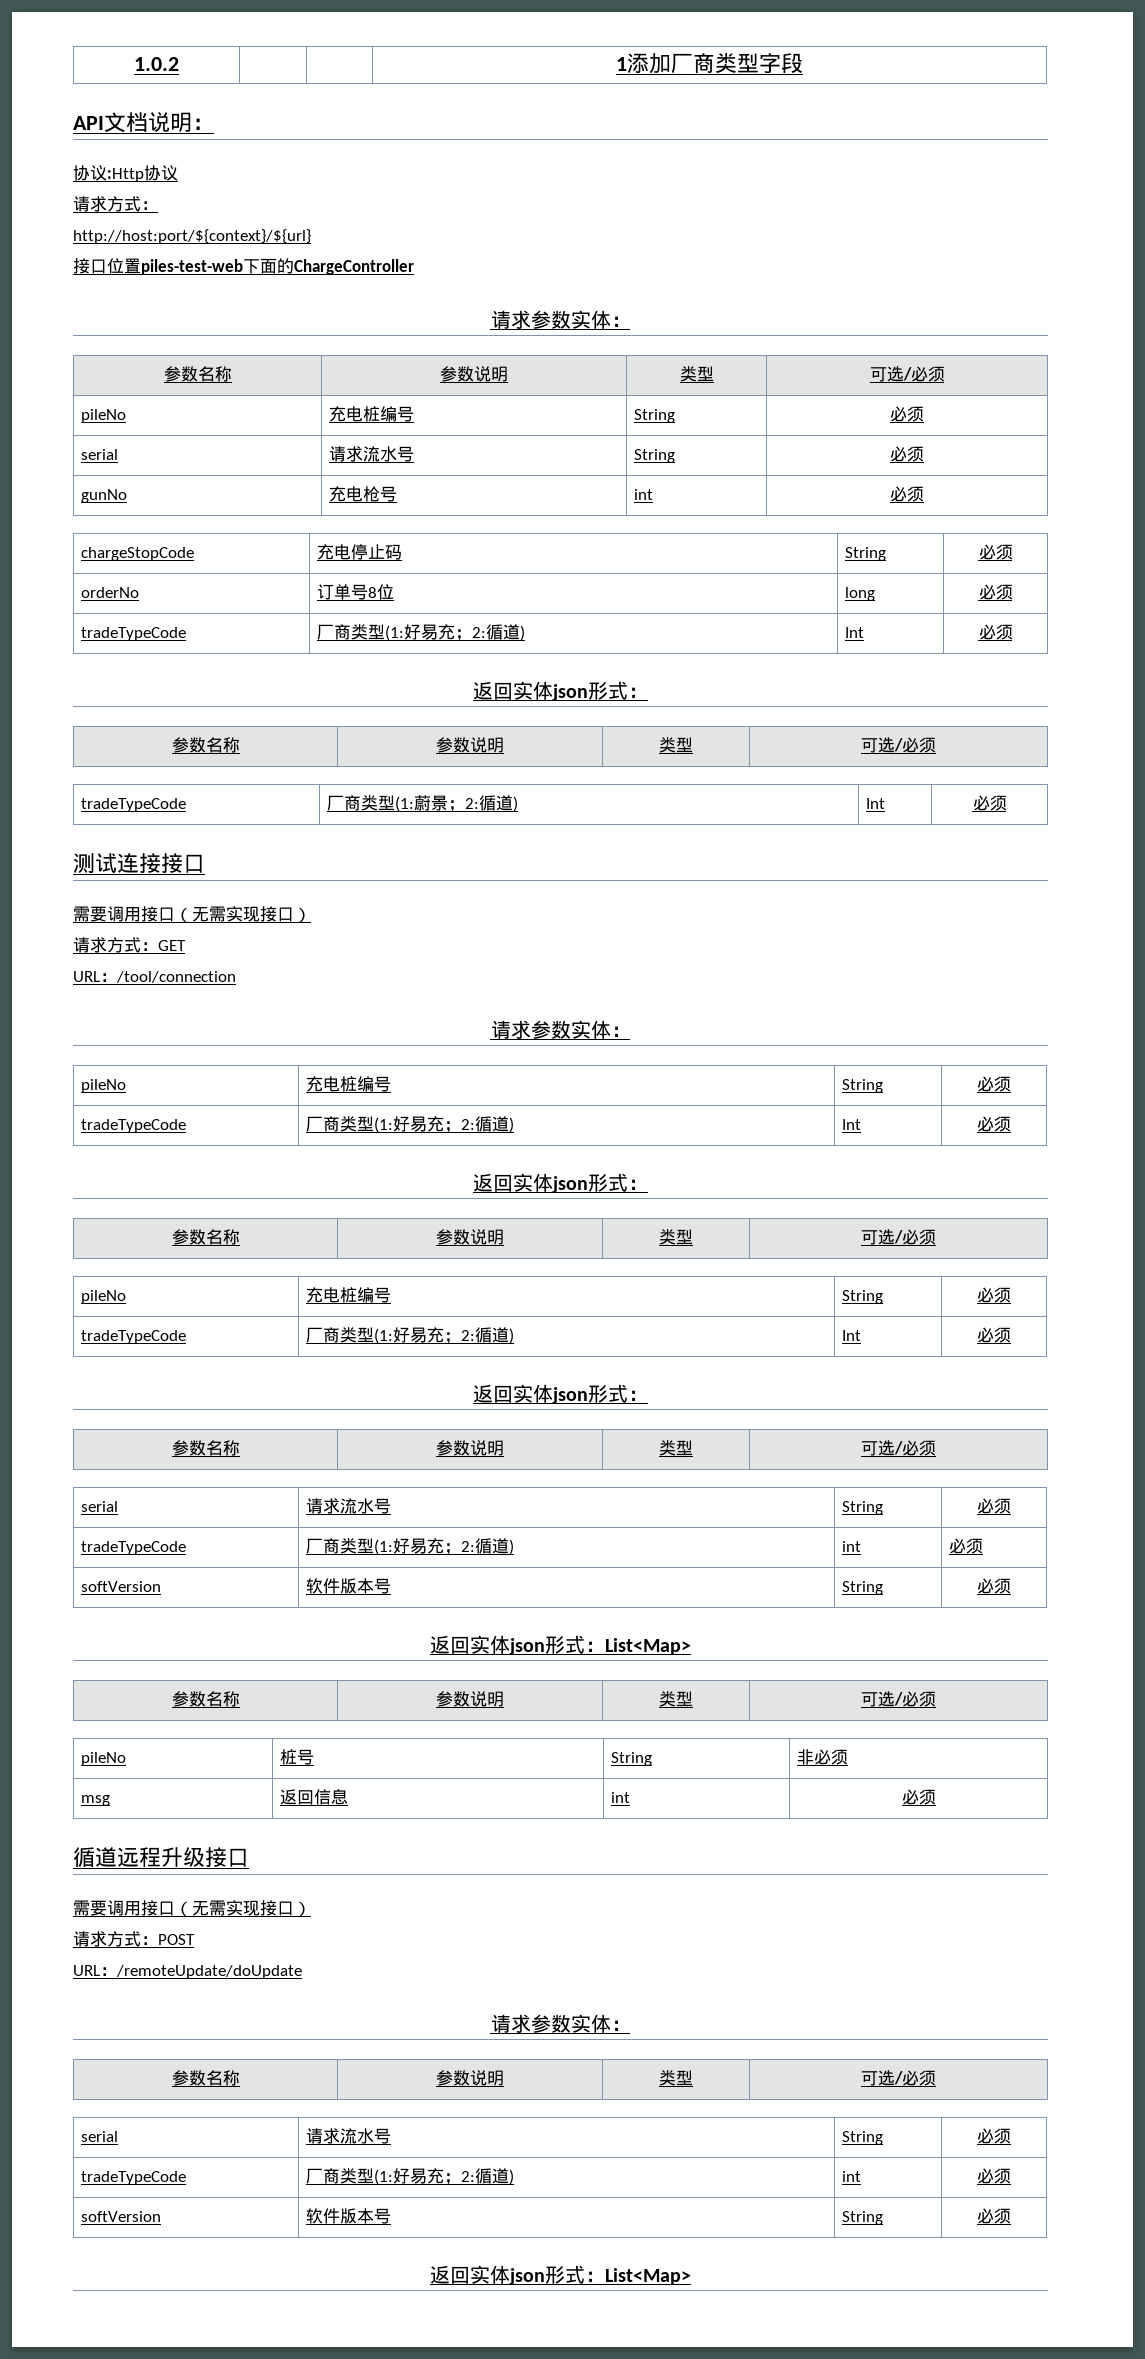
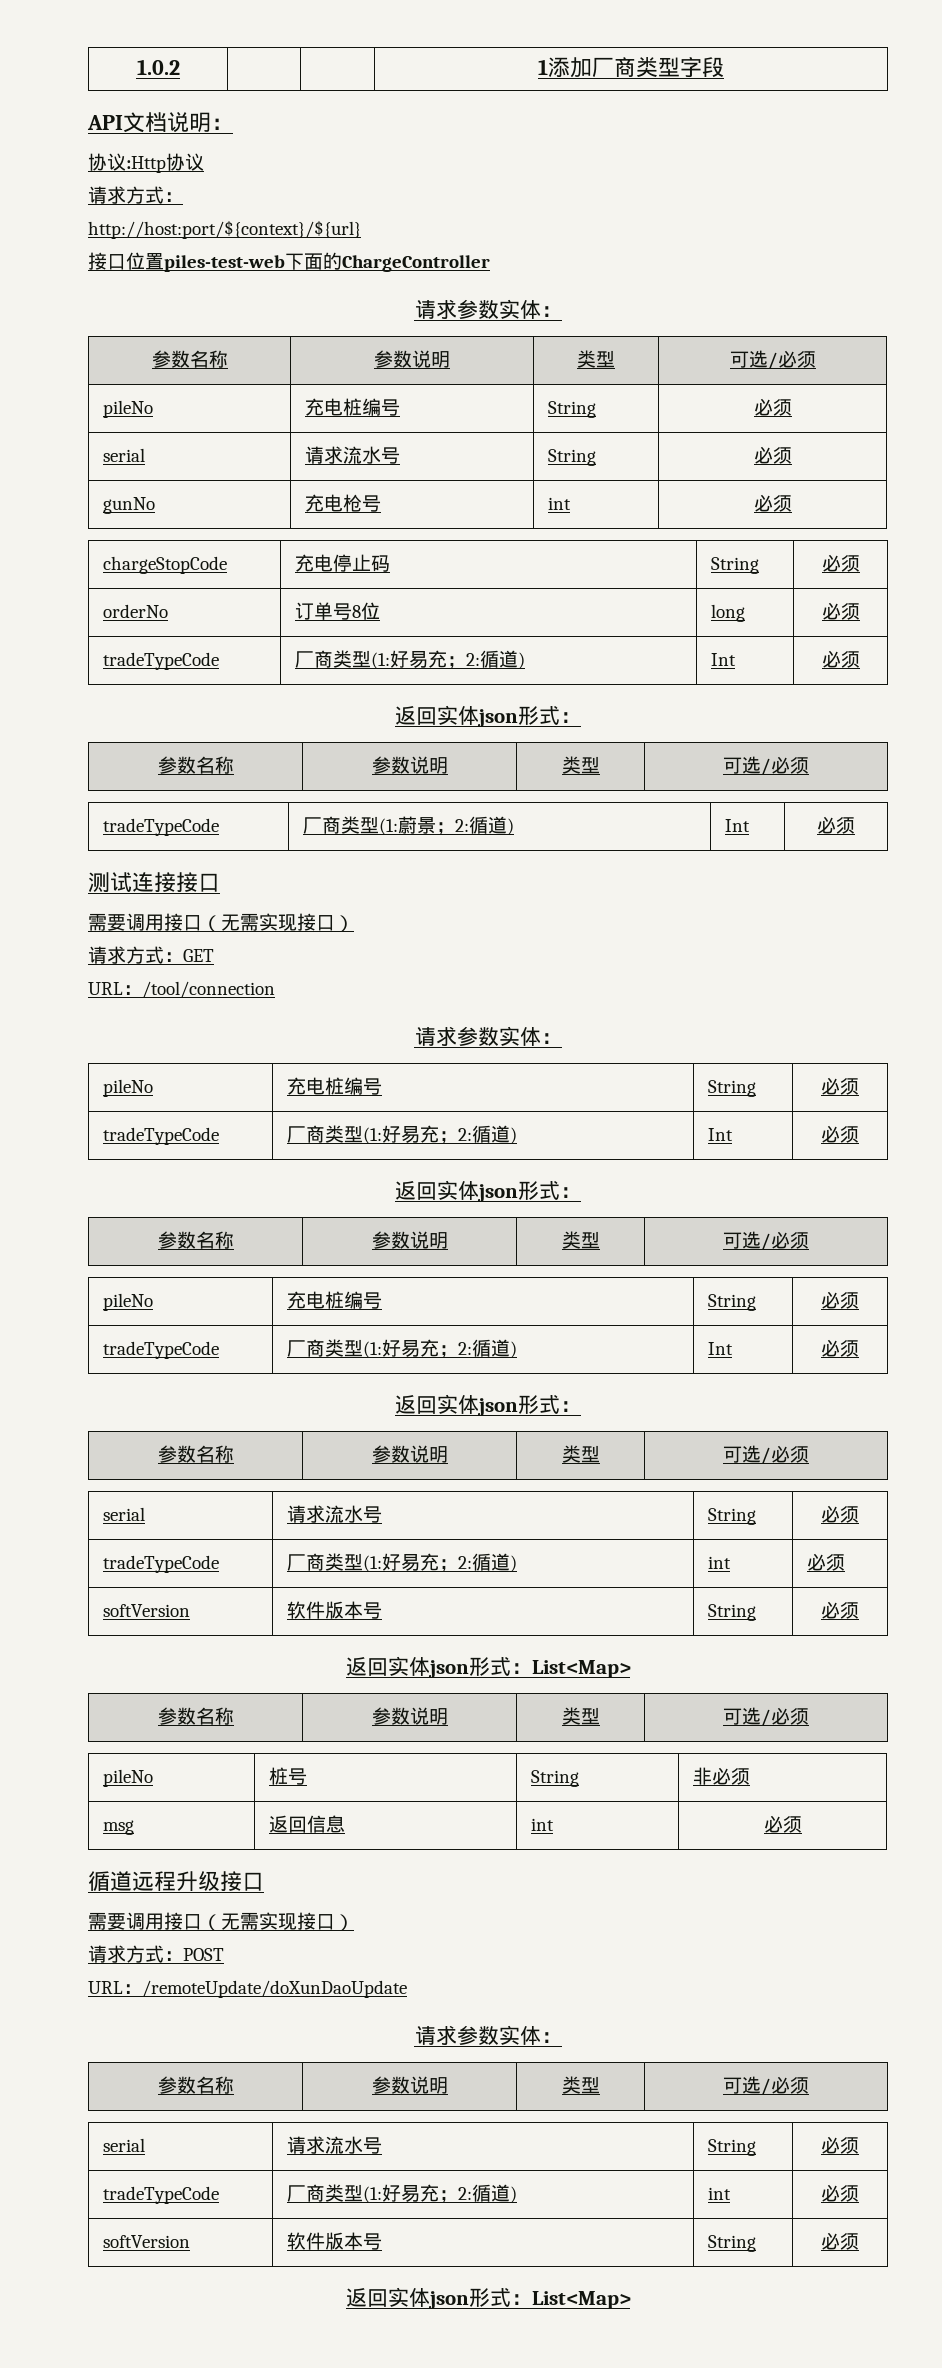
[116,1965,302,1979] /remoteUpdate/doUpdate -> [142,1980,407,1998] /remoteUpdate/doXunDaoUpdate

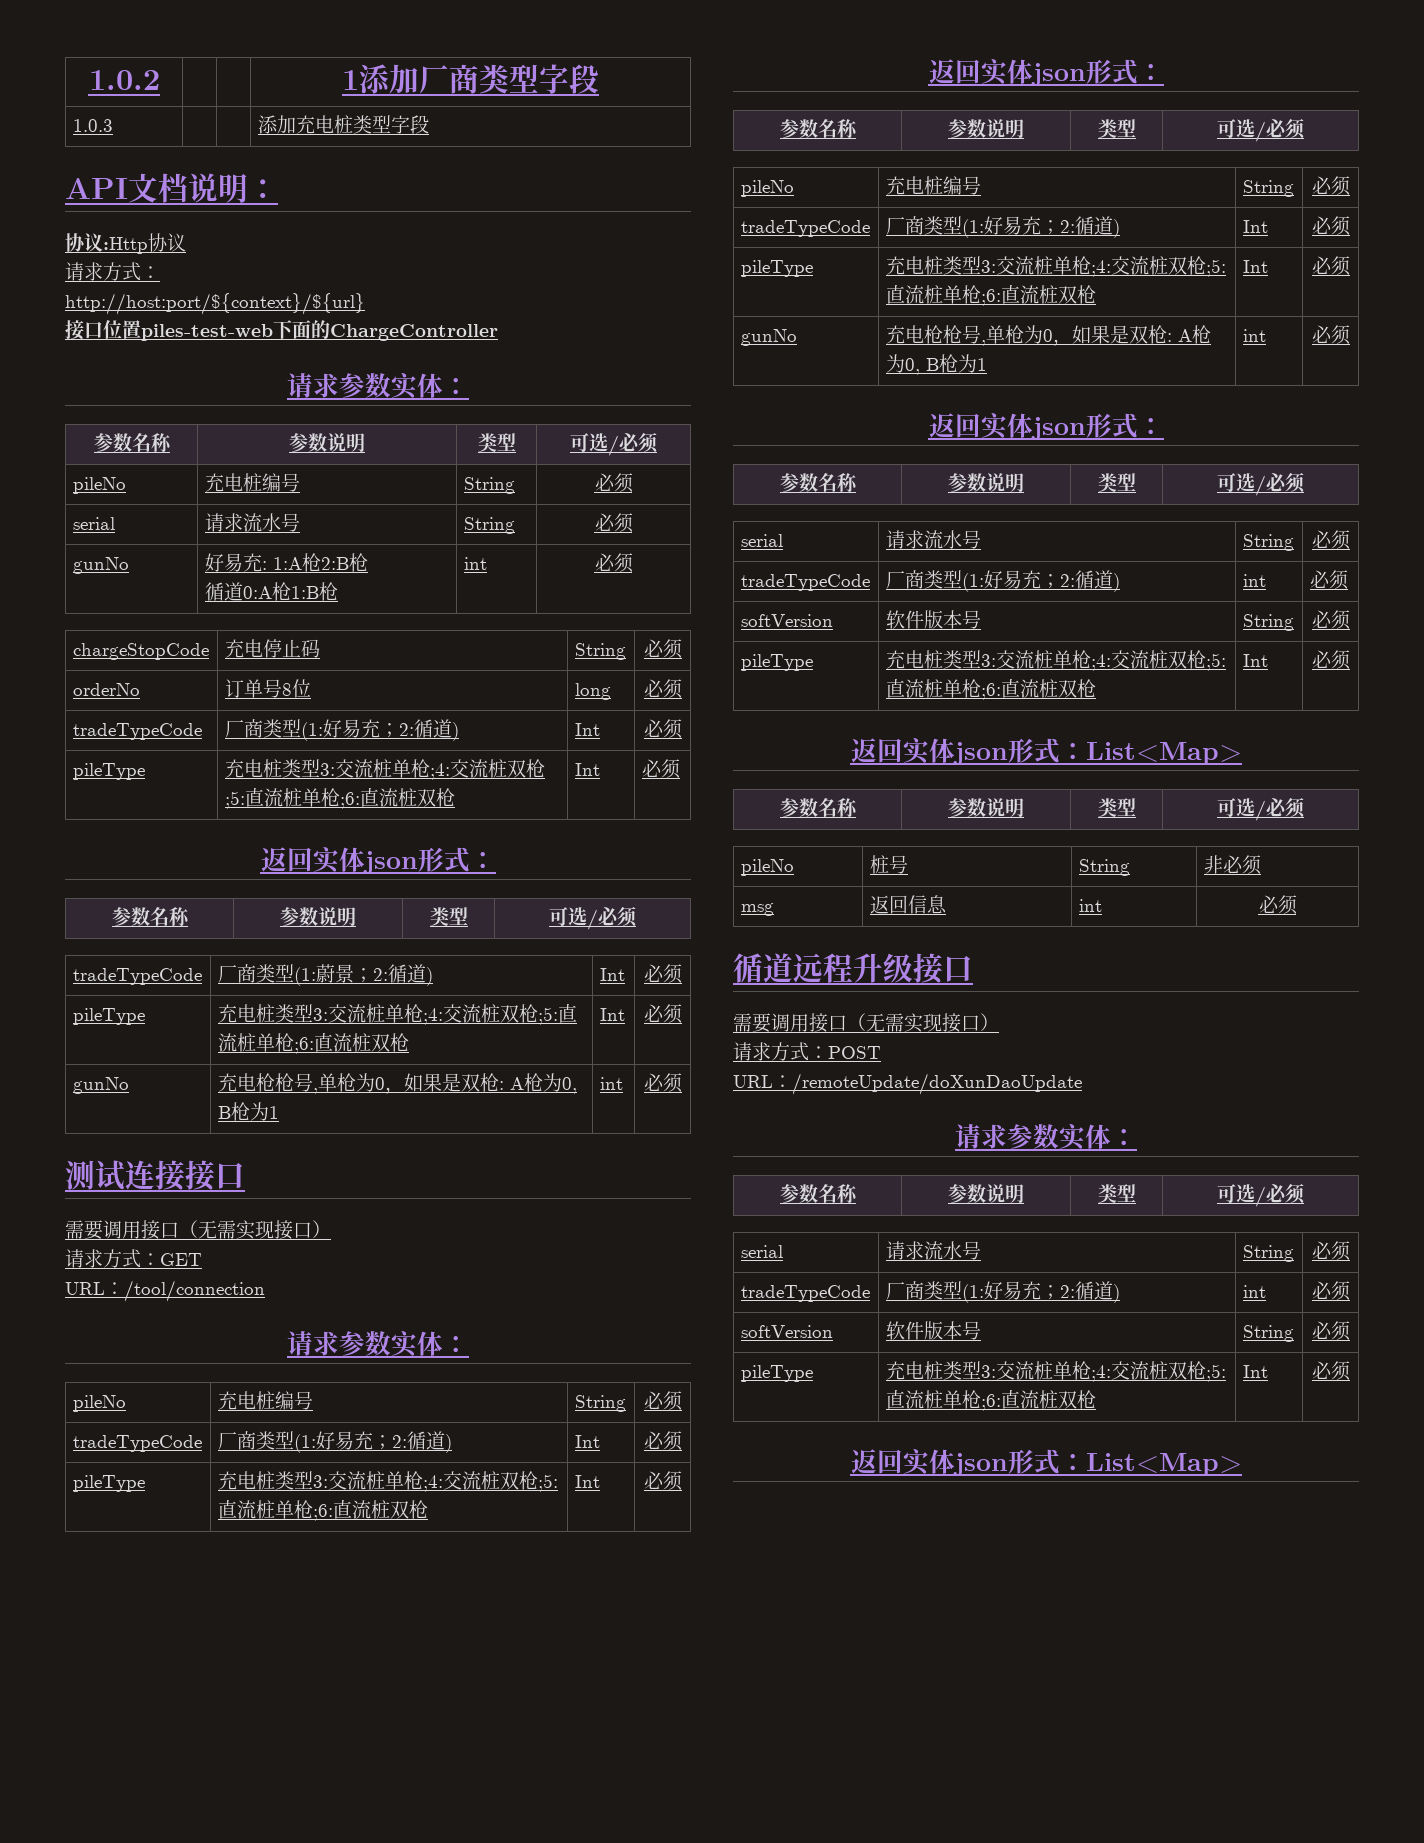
(724, 67) none -> [72,119,113,132] [257,115,429,134] // 1.0.3 | | | 添加充电桩类型字段
[304,494,381,512] 充电枪号 -> [204,553,368,572] [204,582,338,601] 好易充: 1:A枪2:B枪 // 循道0:A枪1:B枪
(860, 659) none -> [72,763,145,780] [224,759,545,780] [224,788,455,809] [574,763,600,776] [641,759,681,779] // pileType | 充电桩类型3:交流桩单枪;4:交流桩双枪;5:直流桩单枪;6:直流桩双枪 | Int | 必须
(855, 825) none -> [72,1008,145,1025] [217,1004,577,1025] [217,1033,409,1054] [599,1008,625,1021] [643,1004,683,1024] [72,1077,129,1094] [217,1073,577,1094] [217,1102,279,1121] [599,1077,623,1090] [643,1073,683,1093] // pileType | 充电桩类型3:交流桩单枪;4:交流桩双枪;5:直流桩单枪;6:直流桩双枪 | Int | 必须 // gunNo | 充电枪枪号,单枪为0，如果是双枪: A枪为0, B枪为1 | int | 必须
(859, 1134) none -> [72,1475,145,1492] [217,1471,558,1492] [217,1500,428,1521] [574,1475,600,1488] [643,1471,683,1491] // pileType | 充电桩类型3:交流桩单枪;4:交流桩双枪;5:直流桩单枪;6:直流桩双枪 | Int | 必须
(859, 1348) none -> [740,260,813,277] [885,256,1226,277] [885,285,1096,306] [1242,260,1268,273] [1311,256,1351,276] [740,329,797,346] [885,325,1211,346] [885,354,987,375] [1242,329,1266,342] [1311,325,1351,345] // pileType | 充电桩类型3:交流桩单枪;4:交流桩双枪;5:直流桩单枪;6:直流桩双枪 | Int | 必须 // gunNo | 充电枪枪号,单枪为0，如果是双枪: A枪为0, B枪为1 | int | 必须
(859, 1610) none -> [740,654,813,671] [885,650,1226,671] [885,679,1096,700] [1242,654,1268,667] [1311,650,1351,670] // pileType | 充电桩类型3:交流桩单枪;4:交流桩双枪;5:直流桩单枪;6:直流桩双枪 | Int | 必须
(859, 2241) none -> [740,1365,813,1382] [885,1361,1226,1382] [885,1390,1096,1411] [1242,1365,1268,1378] [1311,1361,1351,1381] // pileType | 充电桩类型3:交流桩单枪;4:交流桩双枪;5:直流桩单枪;6:直流桩双枪 | Int | 必须

